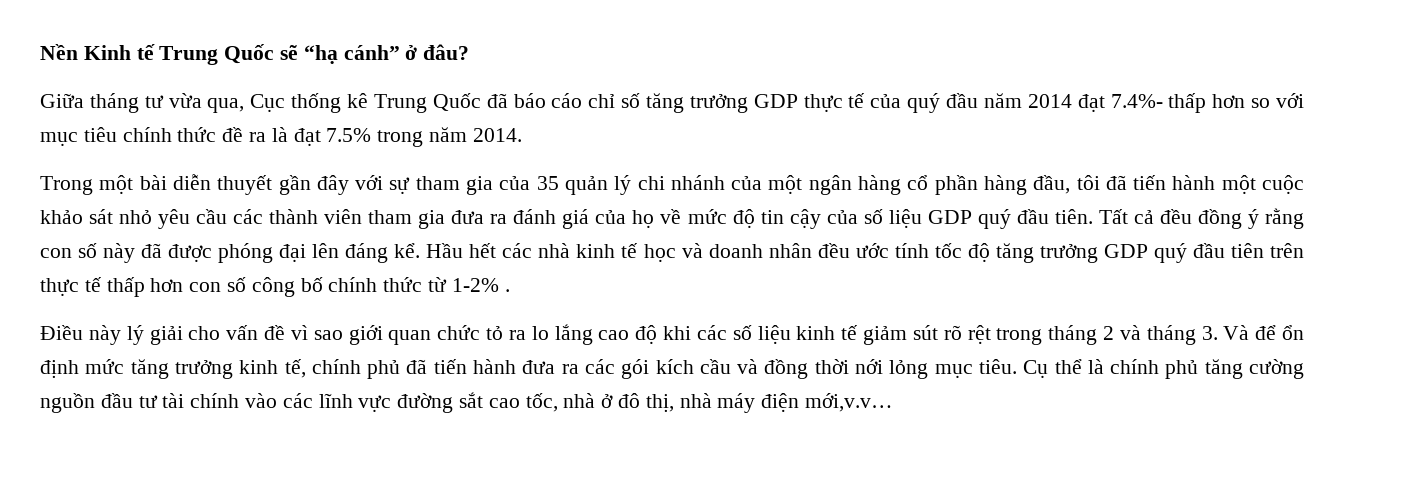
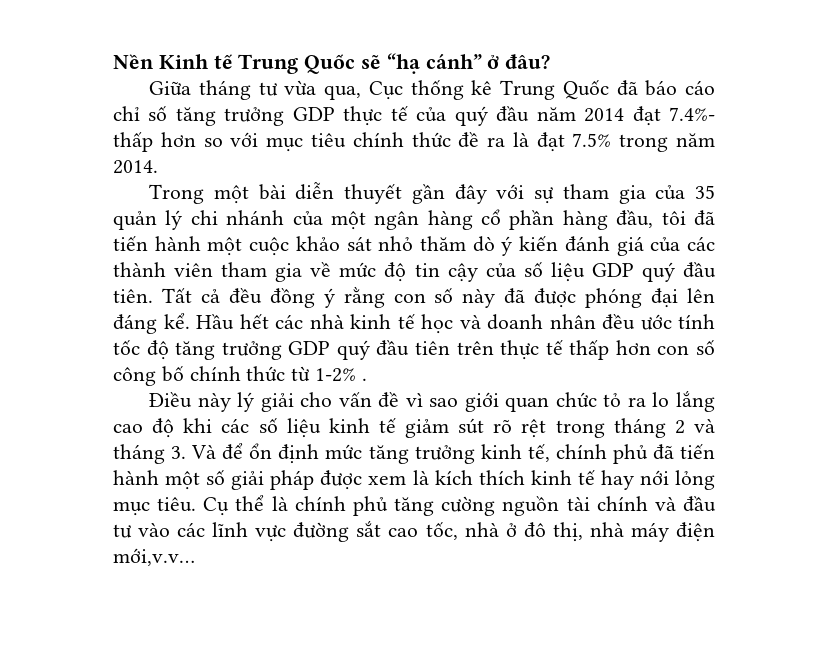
[158,209,228,229] yêu cầu -> [420,236,681,256] thăm dò ý kiến đánh giá của
[451,209,655,229] đưa ra đánh giá của họ -> (303, 272) none
[522,359,849,379] đưa ra các gói kích cầu và đồng thời -> [165,470,634,490] một số giải pháp được xem là kích thích kinh tế hay
[100,393,240,408] đầu tư tài chính -> [566,496,716,512] [113,524,132,538] tài chính và đầu tư

